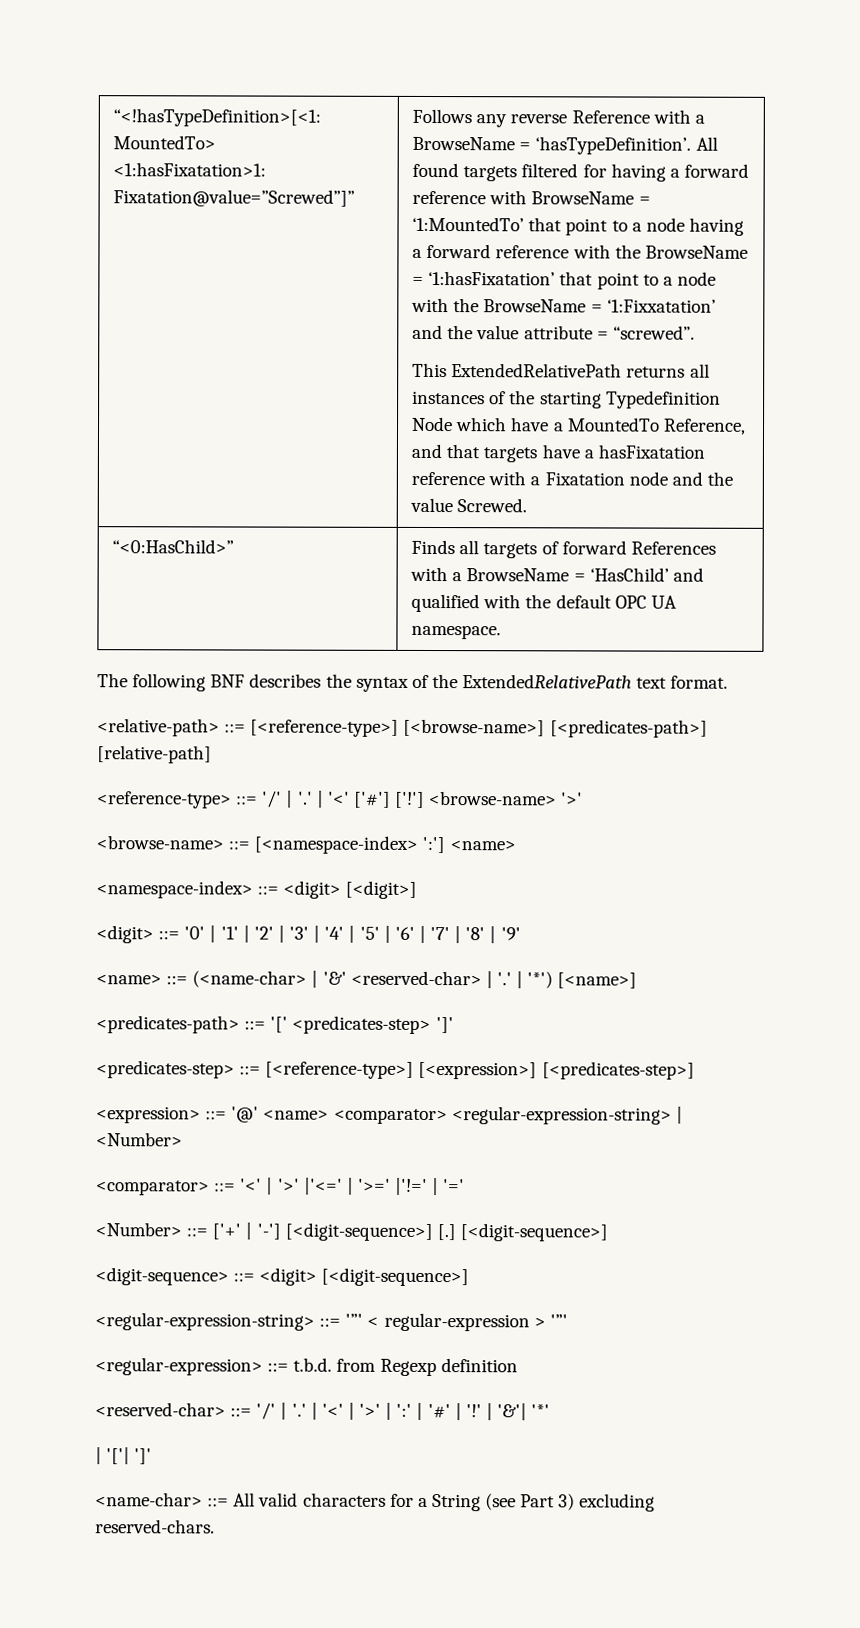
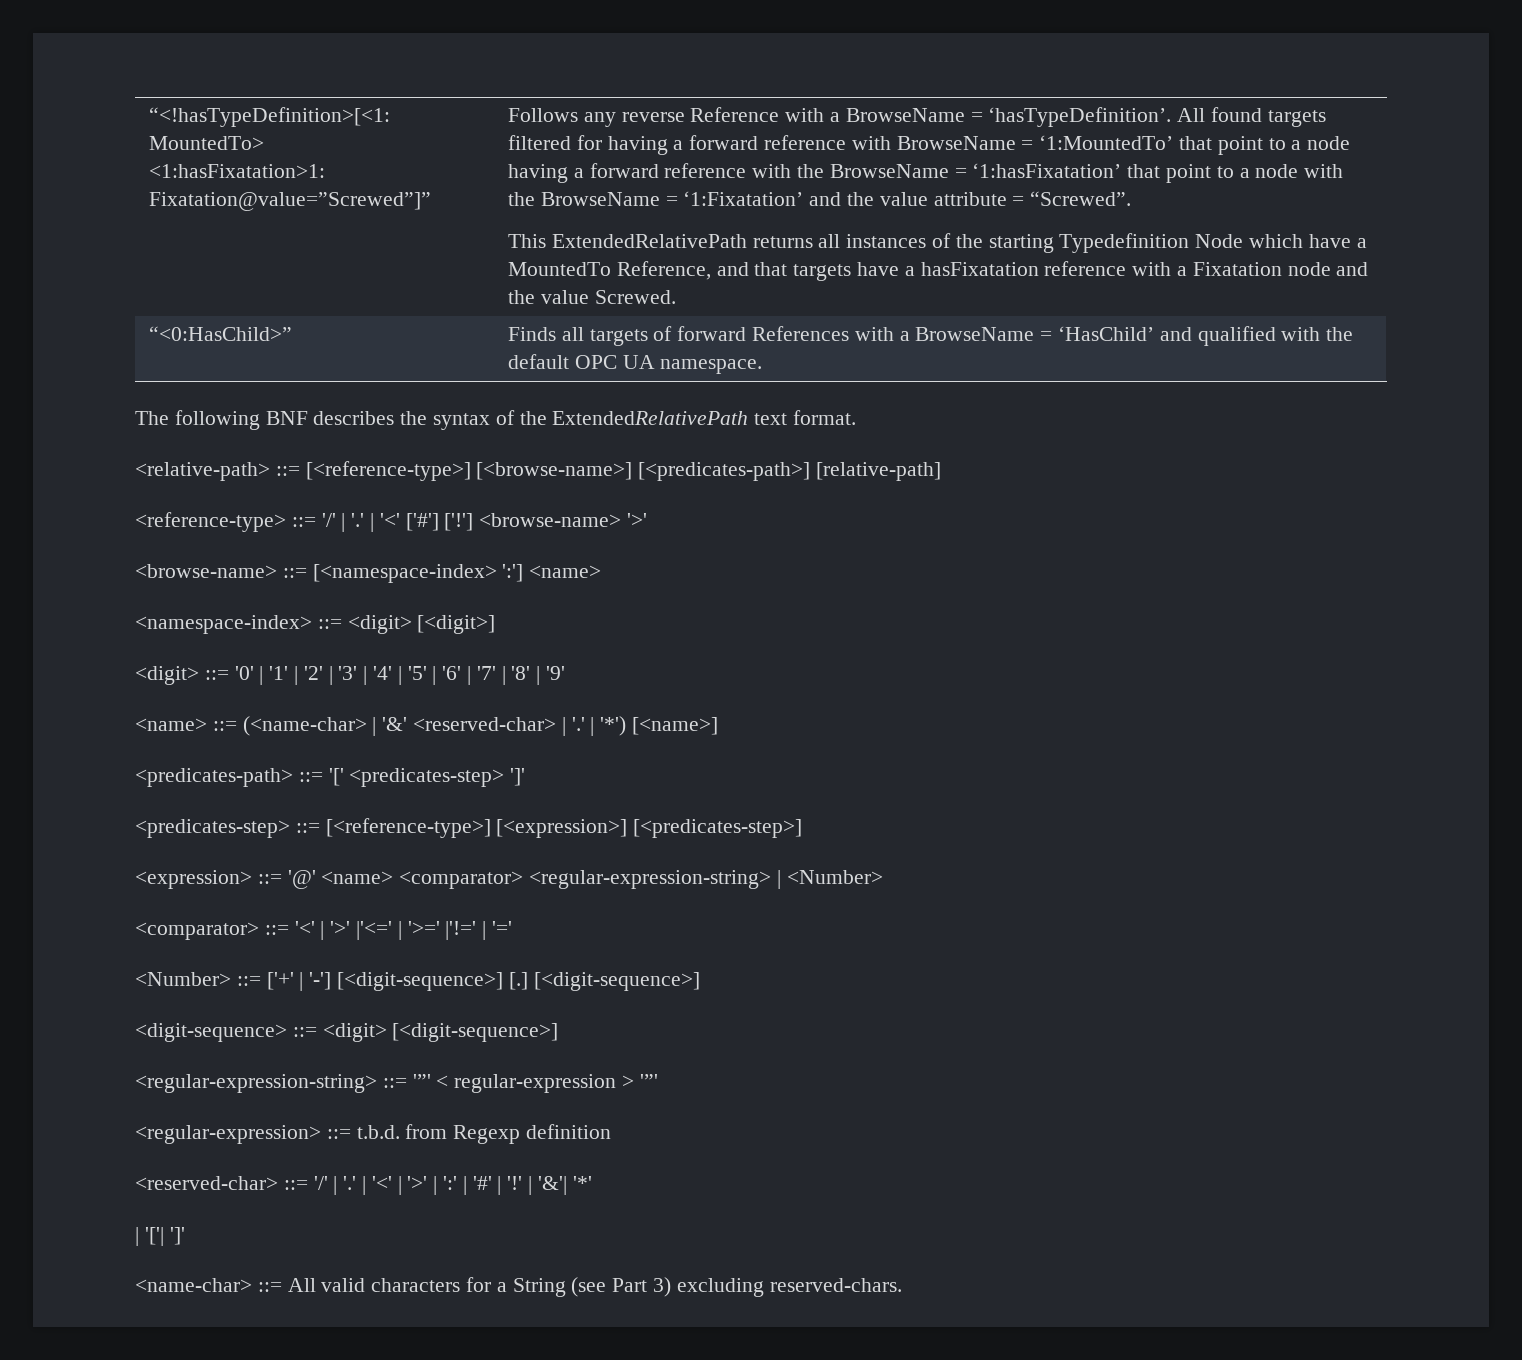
[606,299,716,313] ‘1:Fixxatation’ -> [683,191,804,206] ‘1:Fixatation’
[612,325,695,340] “screwed”. -> [1030,191,1132,206] “Screwed”.

